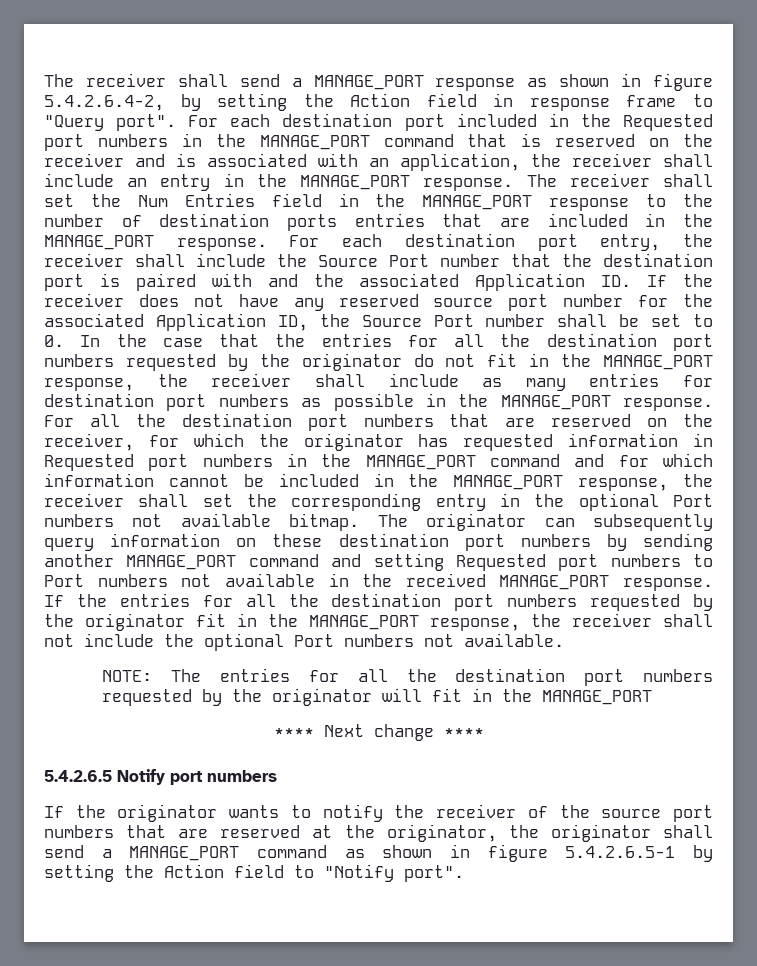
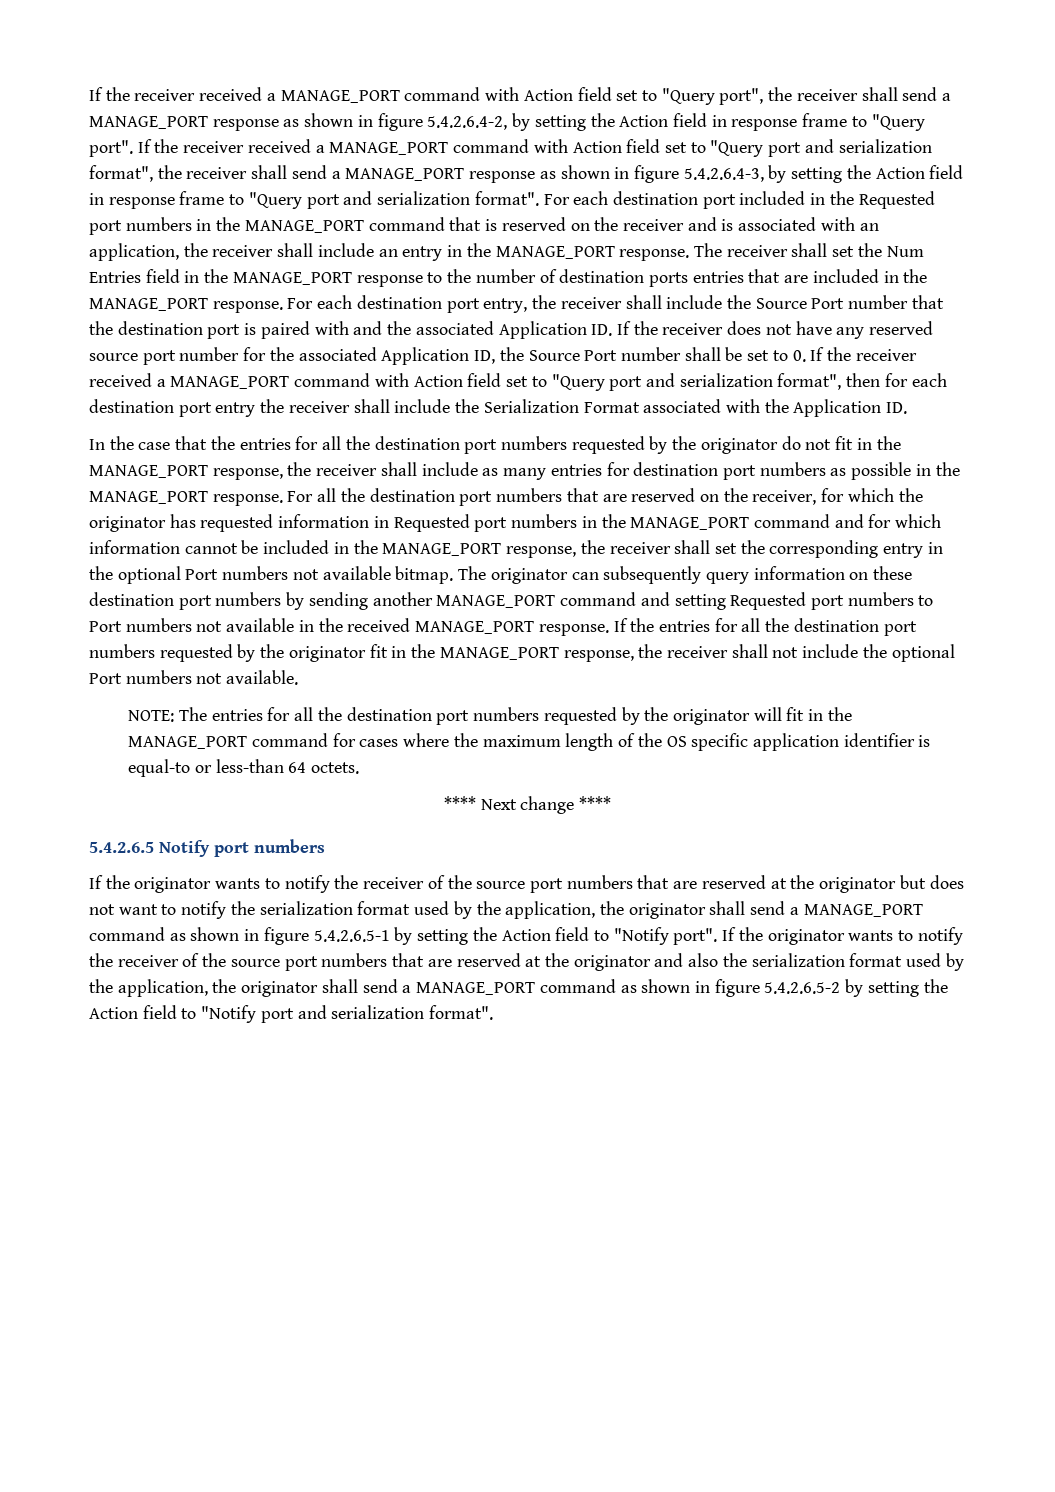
[44,74,74,87] The -> [89,87,793,105] If the receiver received a MANAGE_PORT command with Action field set to "Query port", the
(177, 122) none -> [137,139,932,157] [89,165,964,183] [89,191,539,209] If the receiver received a MANAGE_PORT command with Action field set to "Query port and serialization format", the receiver shall send a MANAGE_PORT response as shown in figure 5.4.2.6.4-3, by setting the Action field in response frame to "Query port and serialization format".
(64, 341) none -> [810,347,917,361] [89,373,947,391] [89,399,908,417] If the receiver received a MANAGE_PORT command with Action field set to "Query port and serialization format", then for each destination port entry the receiver shall include the Serialization Format associated with the Application ID. //
(653, 697) none -> [251,733,931,751] [128,759,360,777] command for cases where the maximum length of the OS specific application identifier is equal-to or less-than 64 octets.
[386,824,497,842] originator, -> [819,875,964,893] [89,901,596,919] originator but does not want to notify the serialization format used by the application,
(464, 873) none -> [722,927,963,945] [89,953,964,971] [89,979,948,997] [89,1005,494,1023] If the originator wants to notify the receiver of the source port numbers that are reserved at the originator and also the serialization format used by the application, the originator shall send a MANAGE_PORT command as shown in figure 5.4.2.6.5-2 by setting the Action field to "Notify port and serialization format".

